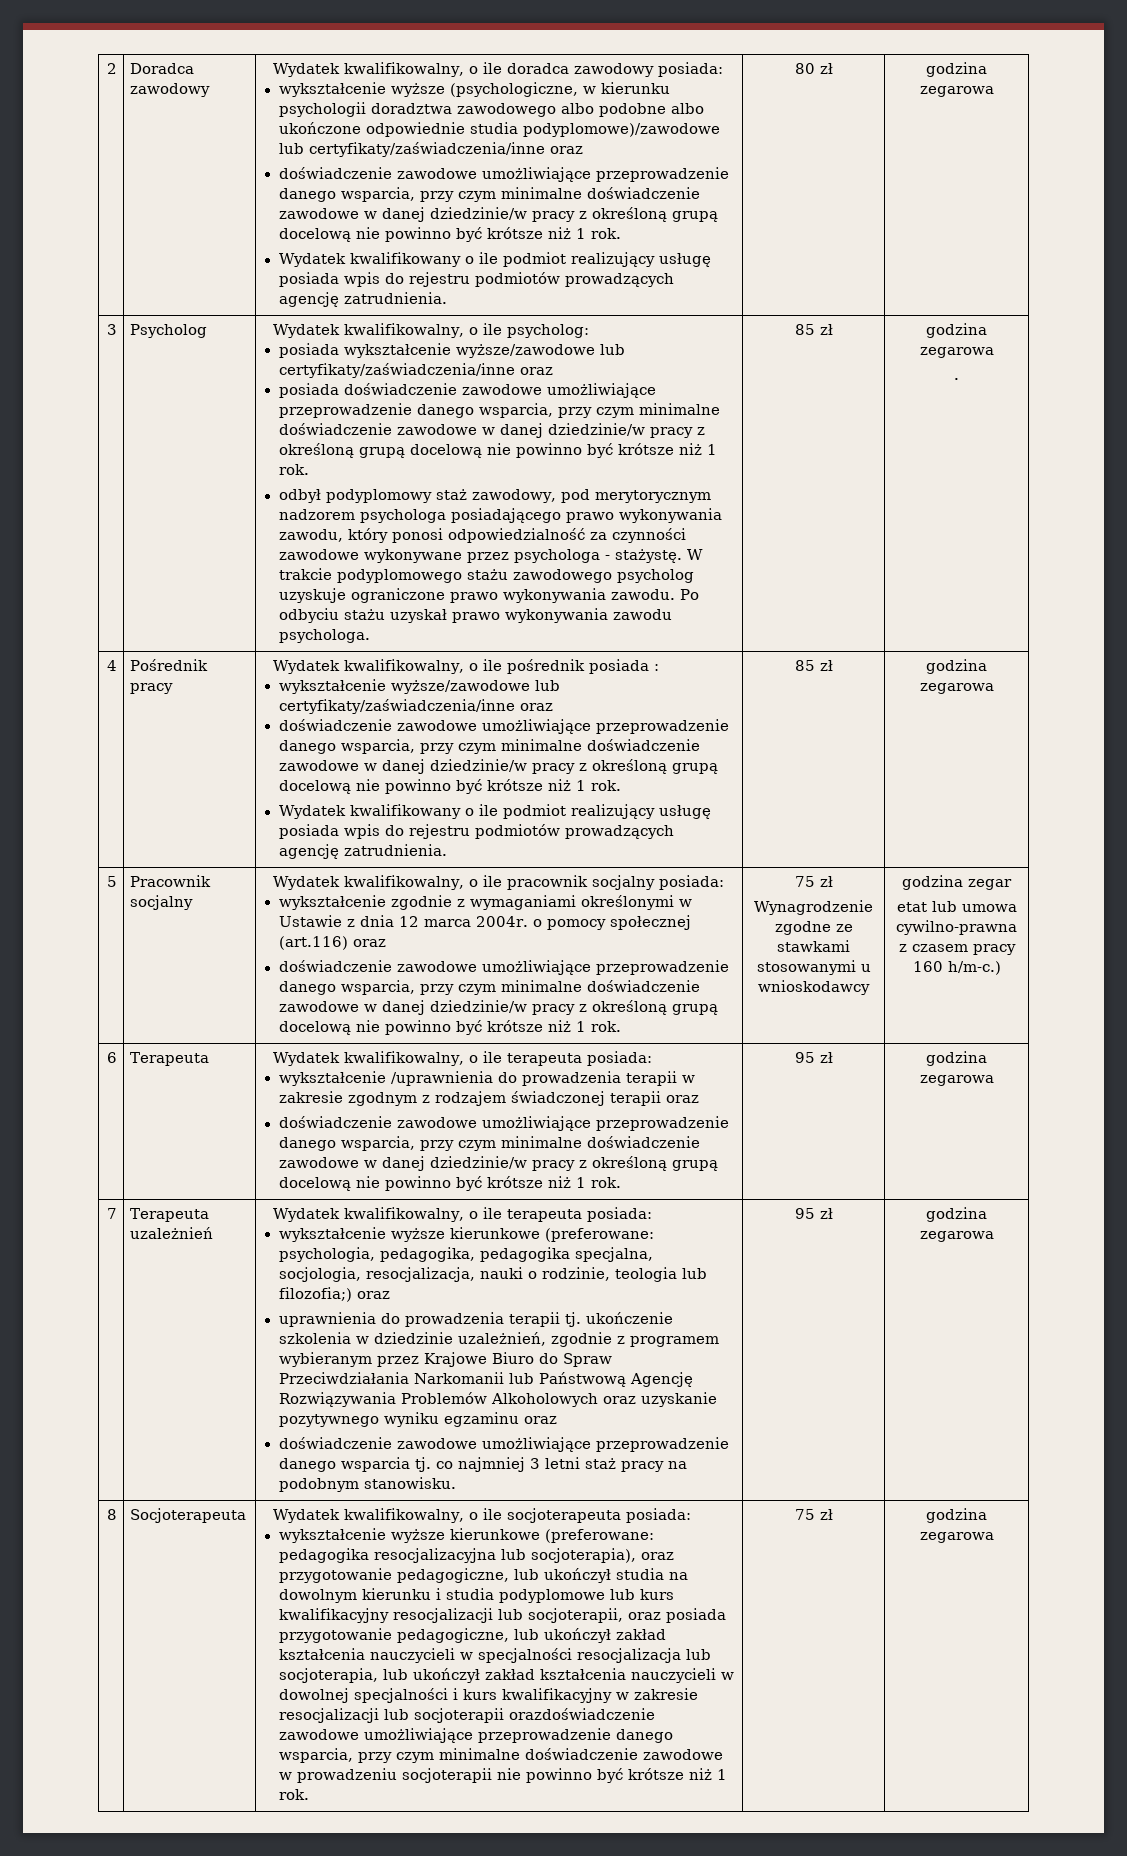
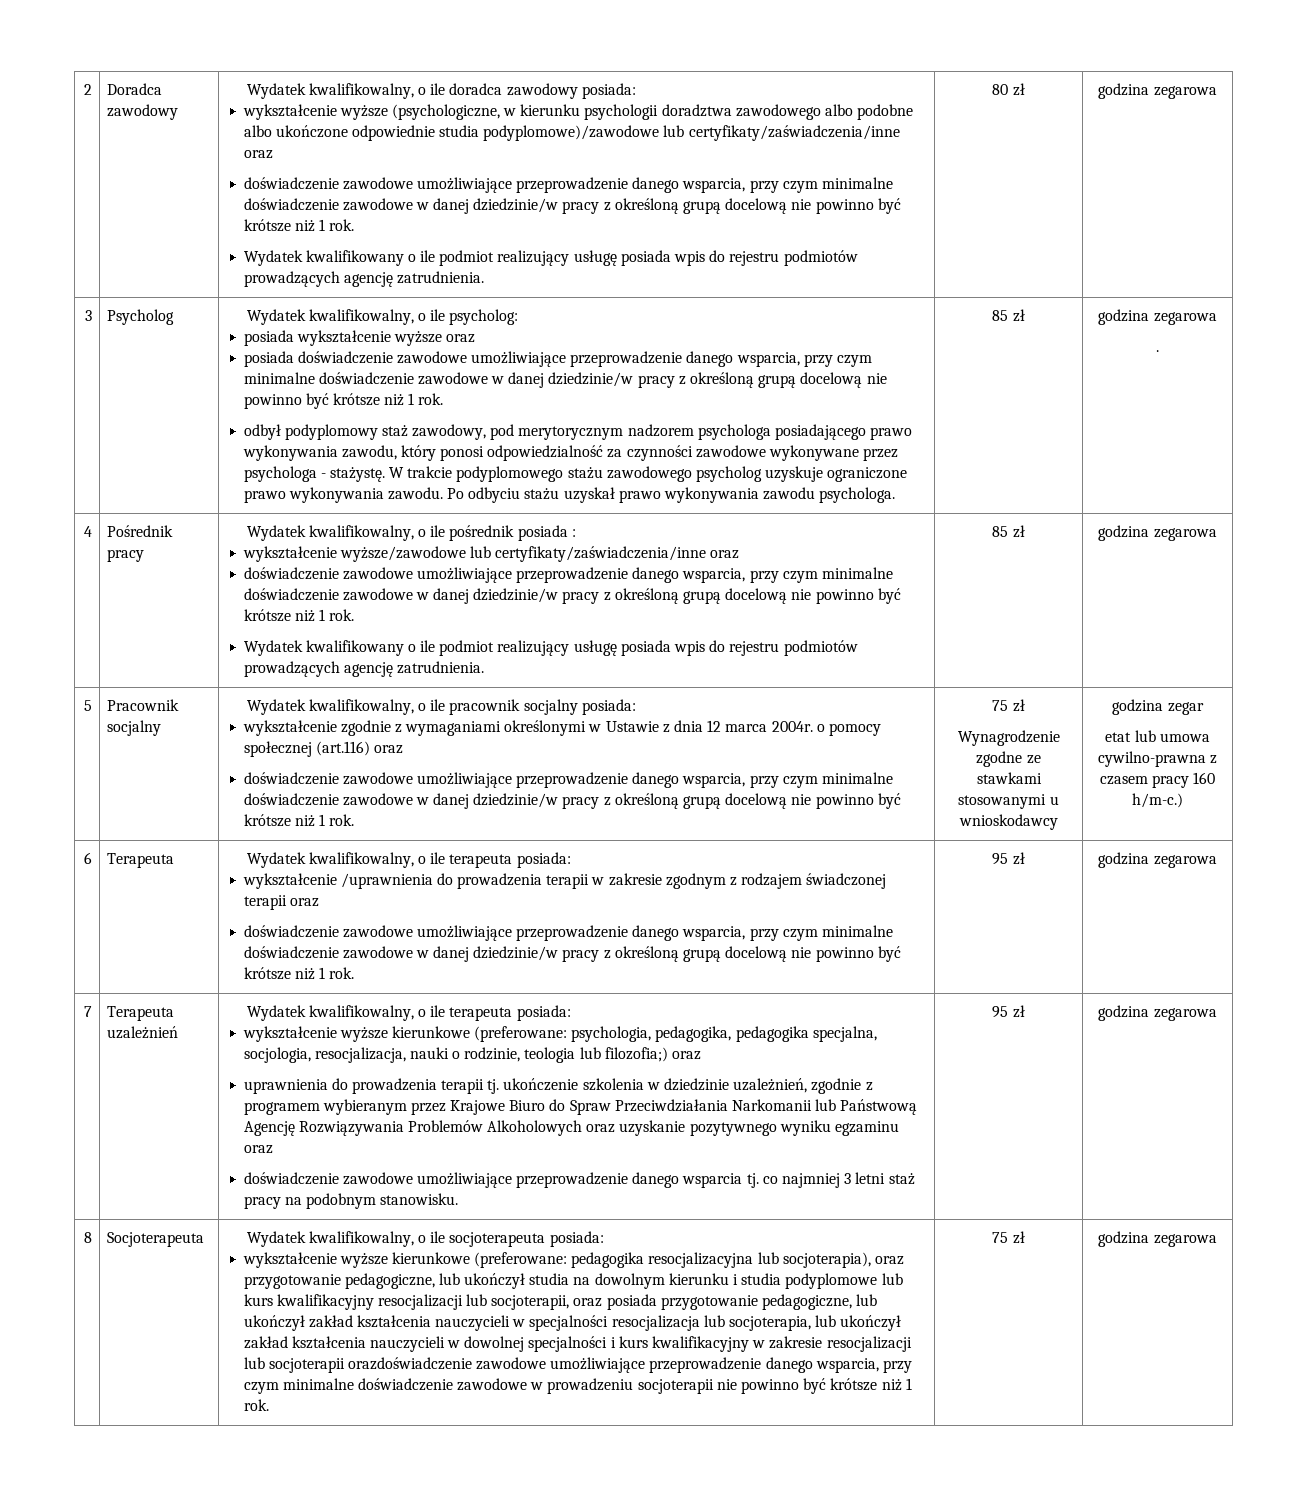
[455,344,625,358] [278,363,515,378] wyższe/zawodowe lub certyfikaty/zaświadczenia/inne -> [393,331,442,346] wyższe

